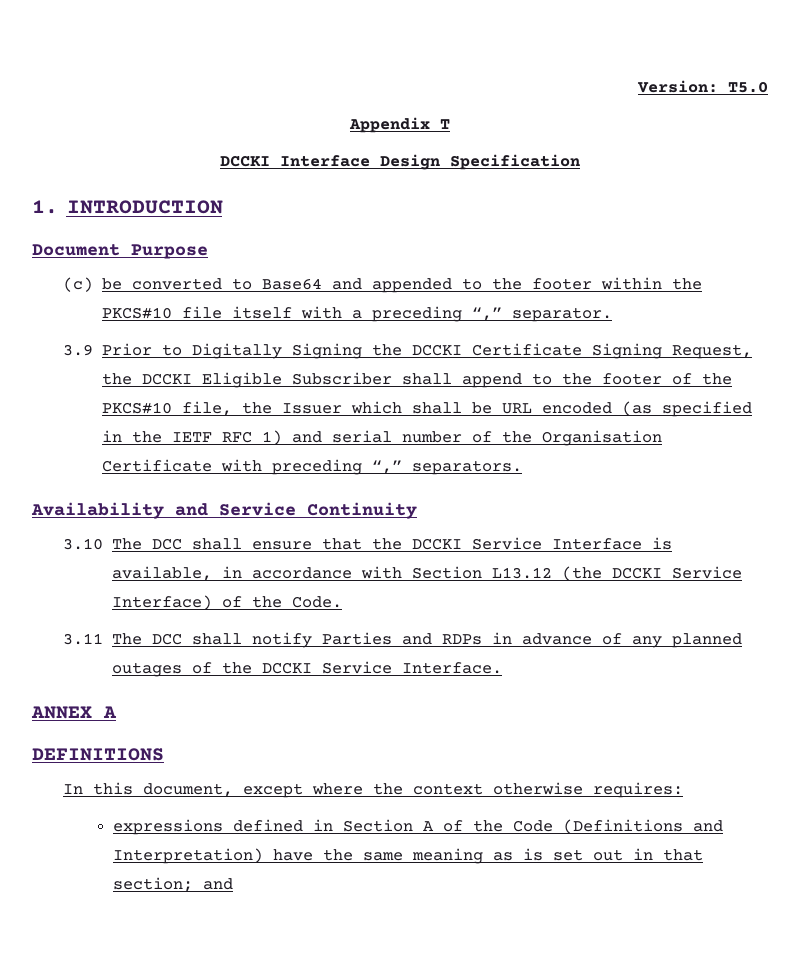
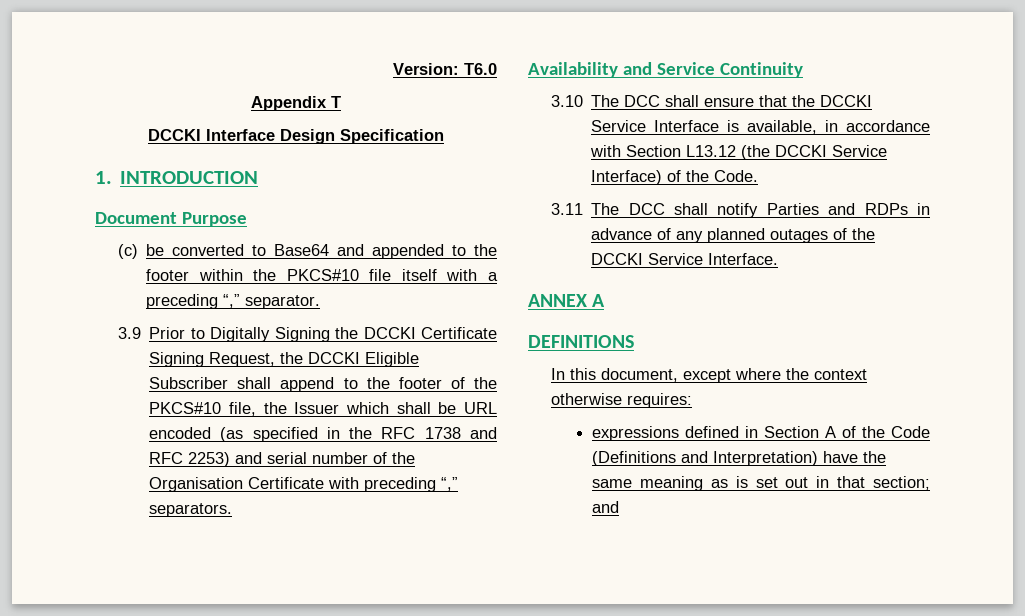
[728,81,768,93] T5.0 -> [464,63,497,75] T6.0
[171,430,282,445] IETF RFC 1) -> [381,427,497,439] [149,452,231,467] RFC 1738 and RFC 2253)

